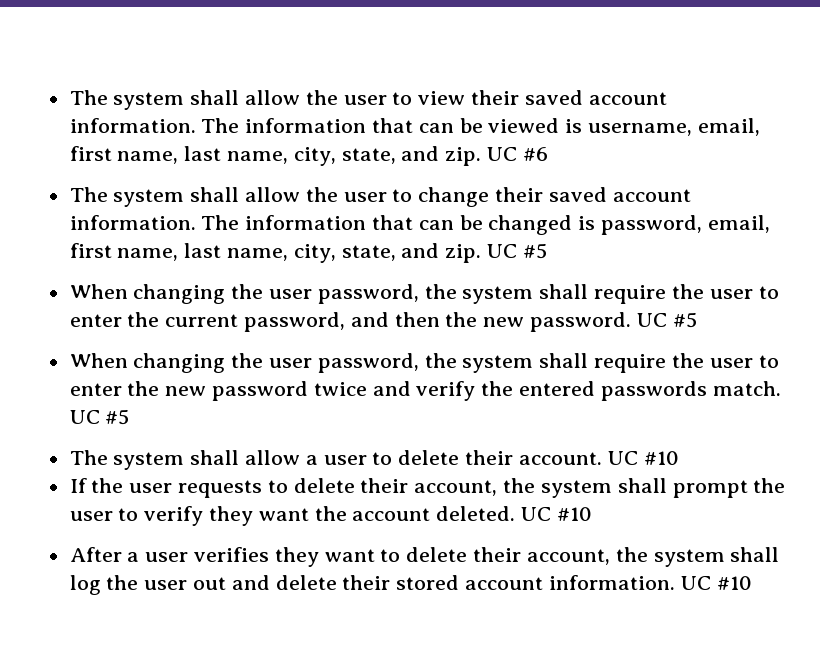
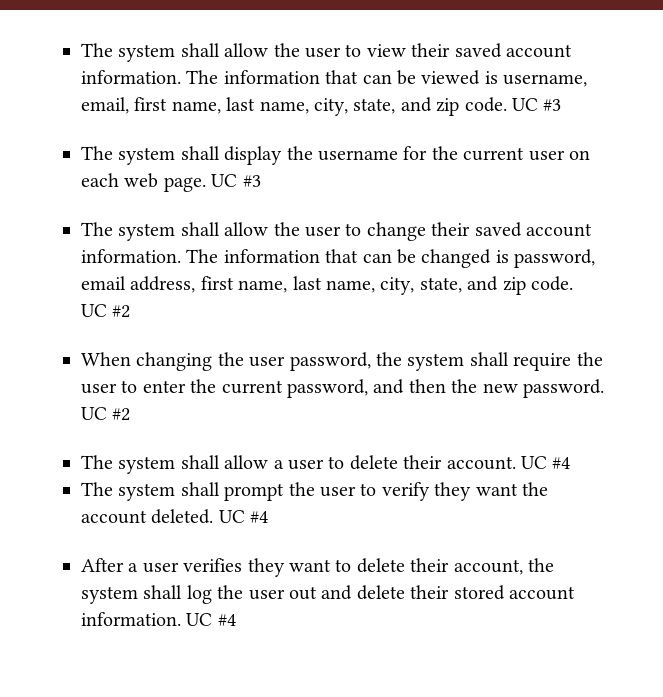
[445,147,548,166] zip. UC #6 -> [436,97,562,116] [81,146,590,165] [81,173,261,192] zip code. UC #3 // The system shall display the username for the current user on each web page. UC #3
[707,215,770,233] [69,243,547,263] email, first name, last name, city, state, and zip. UC #5 -> [81,276,573,295] [81,304,131,318] email address, first name, last name, city, state, and zip code. UC #2
[672,312,697,328] [69,353,779,373] [69,381,781,401] [69,409,130,425] #5 // When changing the user password, the system shall require the user to enter the new password twice and verify the entered passwords match. UC #5 -> [112,408,131,421] #2
[643,451,679,465] [69,478,536,498] #10 // If the user requests to delete their account, the -> [552,457,571,469] [81,482,113,496] #4 // The
[556,507,592,521] #10 -> [250,511,269,523] #4
[716,576,752,590] #10 -> [217,614,236,626] #4

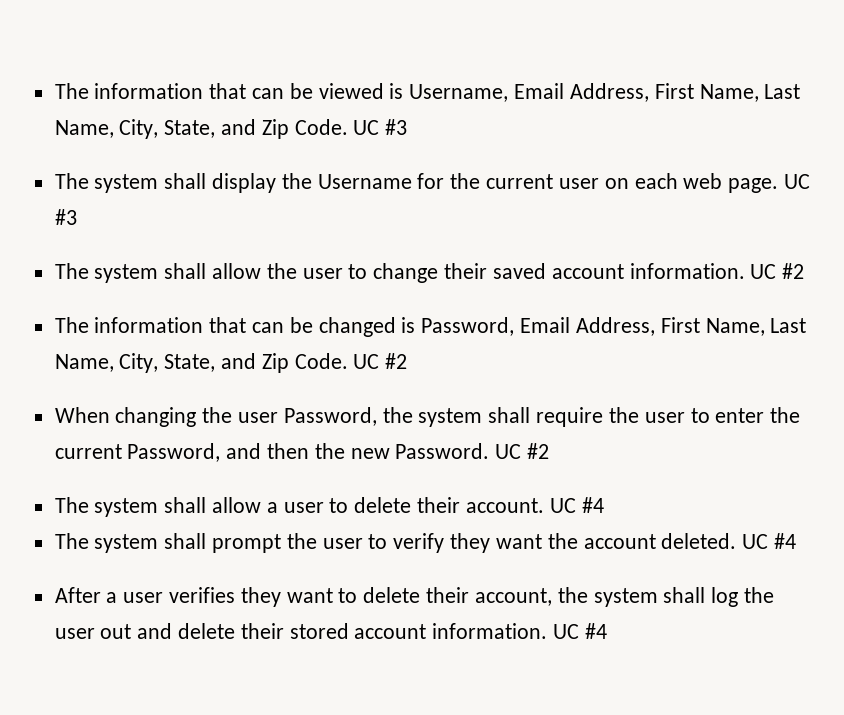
[81,43,572,62] [81,70,219,84] The system shall allow the user to view their saved account information. The -> [54,83,89,99] The
[503,74,588,87] [81,97,507,116] username, email, first name, last name, city, state, and zip code. -> [409,83,801,102] [54,119,348,139] Username, Email Address, First Name, Last Name, City, State, and Zip Code.
[318,150,398,161] username -> [317,174,412,189] Username
(181, 256) none -> [750,263,805,279] UC #2 //
[514,249,596,268] [81,276,573,295] password, email address, first name, last name, city, state, and zip code. -> [421,317,807,336] [54,353,348,373] Password, Email Address, First Name, Last Name, City, State, and Zip Code.
[289,352,371,371] password, -> [283,407,377,426] Password,
[287,379,368,398] password, -> [127,443,221,462] Password,
[522,379,604,398] password. -> [395,443,490,459] Password.

